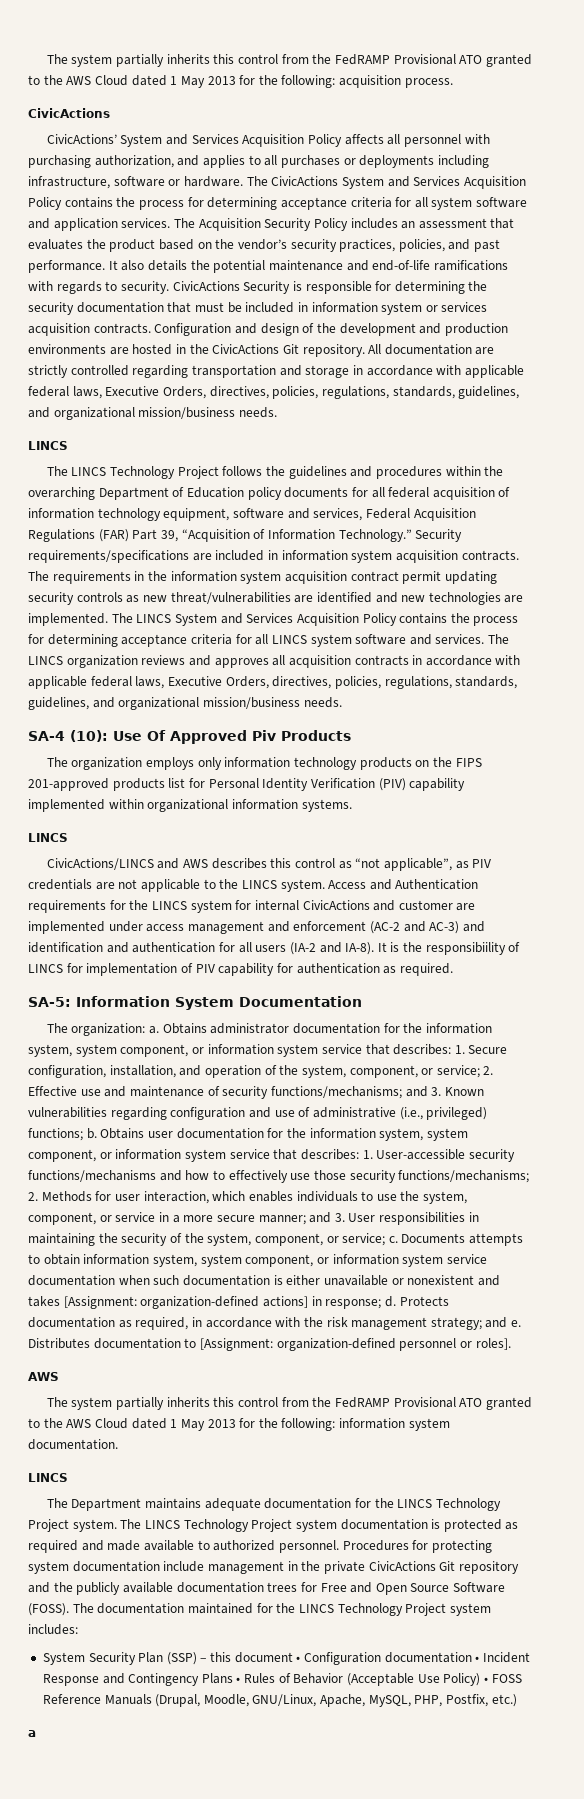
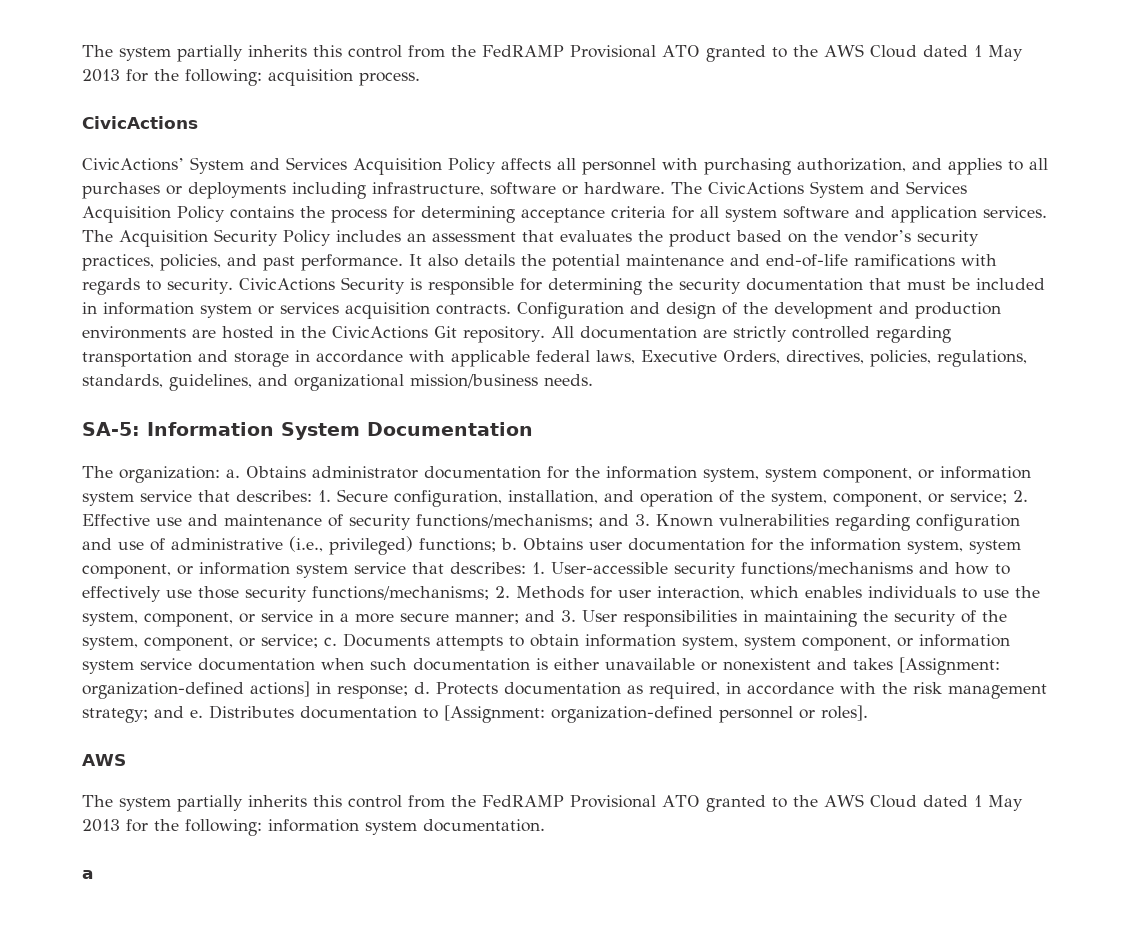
[28,441,68,450] [46,466,504,479] [28,487,511,500] [28,508,476,521] [28,529,463,542] [28,550,519,563] [28,571,497,584] [28,592,524,605] [28,613,519,626] [28,634,510,647] [28,655,521,668] [28,676,518,689] [28,697,342,710] [28,730,351,744] [46,757,482,770] [28,778,466,791] [28,799,352,812] [28,833,68,842] [46,858,492,871] [28,879,479,892] [28,900,476,913] [28,921,485,934] [28,942,521,955] [28,963,453,976] // LINCS // The LINCS Technology Project follows the guidelines and procedures within the overarching Department of Education policy documents for all federal acquisition of information technology equipment, software and services, Federal Acquisition Regulations (FAR) Part 39, “Acquisition of Information Technology.” Security requirements/specifications are included in information system acquisition contracts. The requirements in the information system acquisition contract permit updating security controls as new threat/vulnerabilities are identified and new technologies are implemented. The LINCS System and Services Acquisition Policy contains the process for determining acceptance criteria for all LINCS system software and services. The LINCS organization reviews and approves all acquisition contracts in accordance with applicable federal laws, Executive Orders, directives, policies, regulations, standards, guidelines, and organizational mission/business needs. // SA-4 (10): Use Of Approved Piv Products // The organization employs only information technology products on the FIPS 201-approved products list for Personal Identity Verification (PIV) capability implemented within organizational information systems. // LINCS // CivicActions/LINCS and AWS describes this control as “not applicable”, as PIV credentials are not applicable to the LINCS system. Access and Authentication requirements for the LINCS system for internal CivicActions and customer are implemented under access management and enforcement (AC-2 and AC-3) and identification and authentication for all users (IA-2 and IA-8). It is the responsibiility of LINCS for implementation of PIV capability for authentication as required. -> (593, 380) none
[28,1473,68,1482] [46,1498,501,1511] [28,1519,519,1532] [28,1540,492,1553] [28,1561,519,1574] [28,1582,506,1595] [28,1603,491,1616] [28,1624,78,1635] [42,1652,530,1665] [42,1673,522,1686] [42,1694,517,1707] // LINCS // The Department maintains adequate documentation for the LINCS Technology Project system. The LINCS Technology Project system documentation is protected as required and made available to authorized personnel. Procedures for protecting system documentation include management in the private CivicActions Git repository and the publicly available documentation trees for Free and Open Source Software (FOSS). The documentation maintained for the LINCS Technology Project system includes: // System Security Plan (SSP) – this document • Configuration documentation • Incident Response and Contingency Plans • Rules of Behavior (Acceptable Use Policy) • FOSS Reference Manuals (Drupal, Moodle, GNU/Linux, Apache, MySQL, PHP, Postfix, etc.) -> (545, 825) none

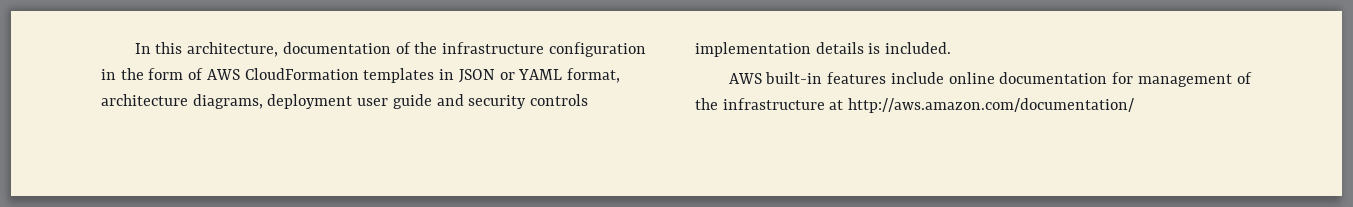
[82,44,1023,62] [82,69,420,86] [82,116,198,129] [82,157,1048,175] [82,181,967,199] [82,206,1047,223] [82,229,979,247] [82,254,997,271] [82,277,1045,295] [82,302,1001,319] [82,326,951,343] [82,350,1027,367] [82,374,593,391] [82,422,533,440] [82,466,1031,483] [82,489,1028,507] [82,514,1020,531] [82,536,1021,555] [82,562,1010,579] [82,586,1040,602] [82,610,1007,627] [82,633,1010,651] [82,657,1000,675] [82,681,1047,699] [82,705,868,723] [82,754,126,766] [82,794,1023,812] [82,819,545,836] [82,870,93,879] The system partially inherits this control from the FedRAMP Provisional ATO granted to the AWS Cloud dated 1 May 2013 for the following: acquisition process. // CivicActions // CivicActions’ System and Services Acquisition Policy affects all personnel with purchasing authorization, and applies to all purchases or deployments including infrastructure, software or hardware. The CivicActions System and Services Acquisition Policy contains the process for determining acceptance criteria for all system software and application services. The Acquisition Security Policy includes an assessment that evaluates the product based on the vendor’s security practices, policies, and past performance. It also details the potential maintenance and end-of-life ramifications with regards to security. CivicActions Security is responsible for determining the security documentation that must be included in information system or services acquisition contracts. Configuration and design of the development and production environments are hosted in the CivicActions Git repository. All documentation are strictly controlled regarding transportation and storage in accordance with applicable federal laws, Executive Orders, directives, policies, regulations, standards, guidelines, and organizational mission/business needs. // SA-5: Information System Documentation // The organization: a. Obtains administrator documentation for the information system, system component, or information system service that describes: 1. Secure configuration, installation, and operation of the system, component, or service; 2. Effective use and maintenance of security functions/mechanisms; and 3. Known vulnerabilities regarding configuration and use of administrative (i.e., privileged) functions; b. Obtains user documentation for the information system, system component, or information system service that describes: 1. User-accessible security functions/mechanisms and how to effectively use those security functions/mechanisms; 2. Methods for user interaction, which enables individuals to use the system, component, or service in a more secure manner; and 3. User responsibilities in maintaining the security of the system, component, or service; c. Documents attempts to obtain information system, system component, or information system service documentation when such documentation is either unavailable or nonexistent and takes [Assignment: organization-defined actions] in response; d. Protects documentation as required, in accordance with the risk management strategy; and e. Distributes documentation to [Assignment: organization-defined personnel or roles]. // AWS // The system partially inherits this control from the FedRAMP Provisional ATO granted to the AWS Cloud dated 1 May 2013 for the following: information system documentation. // a -> [134,42,646,57] [101,68,620,83] [101,94,589,109] [695,42,952,57] [728,72,1252,87] [695,98,1135,113] In this architecture, documentation of the infrastructure configuration in the form of AWS CloudFormation templates in JSON or YAML format, architecture diagrams, deployment user guide and security controls implementation details is included. // AWS built-in features include online documentation for management of the infrastructure at http://aws.amazon.com/documentation/

